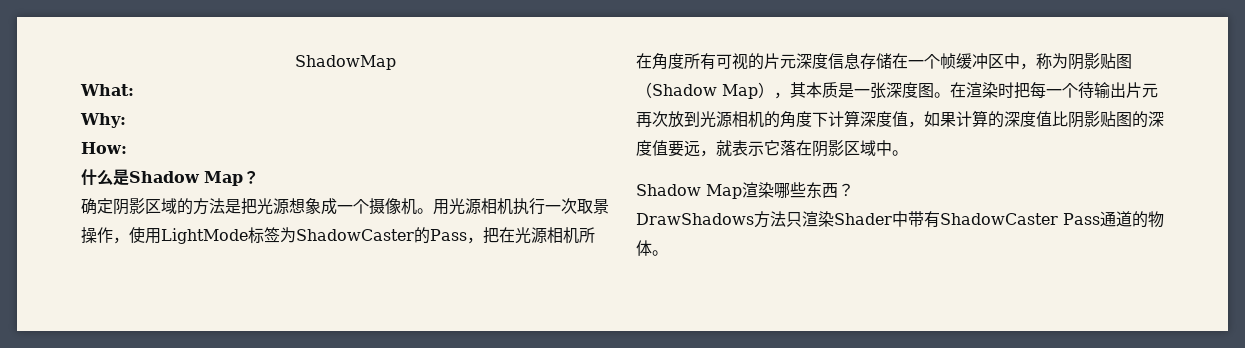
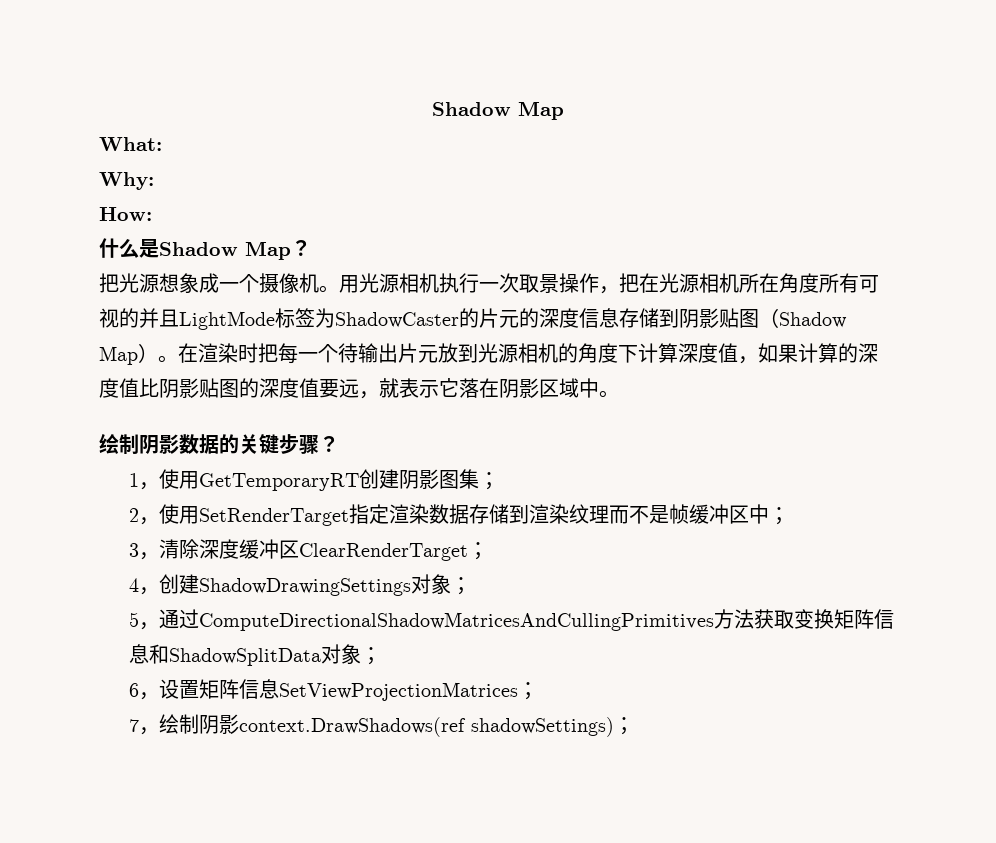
[294,55,396,70] ShadowMap -> [432,101,564,120] Shadow Map
[81,198,241,215] 确定阴影区域的方法是 -> (311, 248) none
[129,227,483,244] 使用LightMode标签为ShadowCaster的Pass， -> (619, 290) none
[764,53,1068,70] 片元深度信息存储在一个帧缓冲区中，称为 -> [139,308,679,330] 并且LightMode标签为ShadowCaster的片元的深度信息存储到
[774,82,934,99] ，其本质是一张深度图 -> (158, 353) none
[636,111,668,128] 再次 -> (438, 354) none
[636,182,854,199] [636,211,1164,228] [636,240,668,256] Shadow Map渲染哪些东西？ // DrawShadows方法只渲染Shader中带有ShadowCaster Pass通道的物体。 -> [99,433,339,454] [128,469,499,491] [128,504,789,526] [128,539,488,561] [128,574,471,596] [128,609,894,631] [128,644,381,666] [128,679,538,701] [128,714,634,737] 绘制阴影数据的关键步骤？ // 1，使用GetTemporaryRT创建阴影图集； // 2，使用SetRenderTarget指定渲染数据存储到渲染纹理而不是帧缓冲区中； // 3，清除深度缓冲区ClearRenderTarget； // 4，创建ShadowDrawingSettings对象； // 5，通过ComputeDirectionalShadowMatricesAndCullingPrimitives方法获取变换矩阵信息和ShadowSplitData对象； // 6，设置矩阵信息SetViewProjectionMatrices； // 7，绘制阴影context.DrawShadows(ref shadowSettings)；

